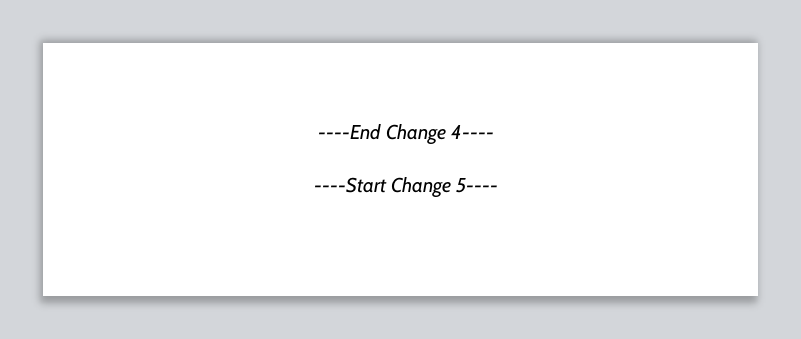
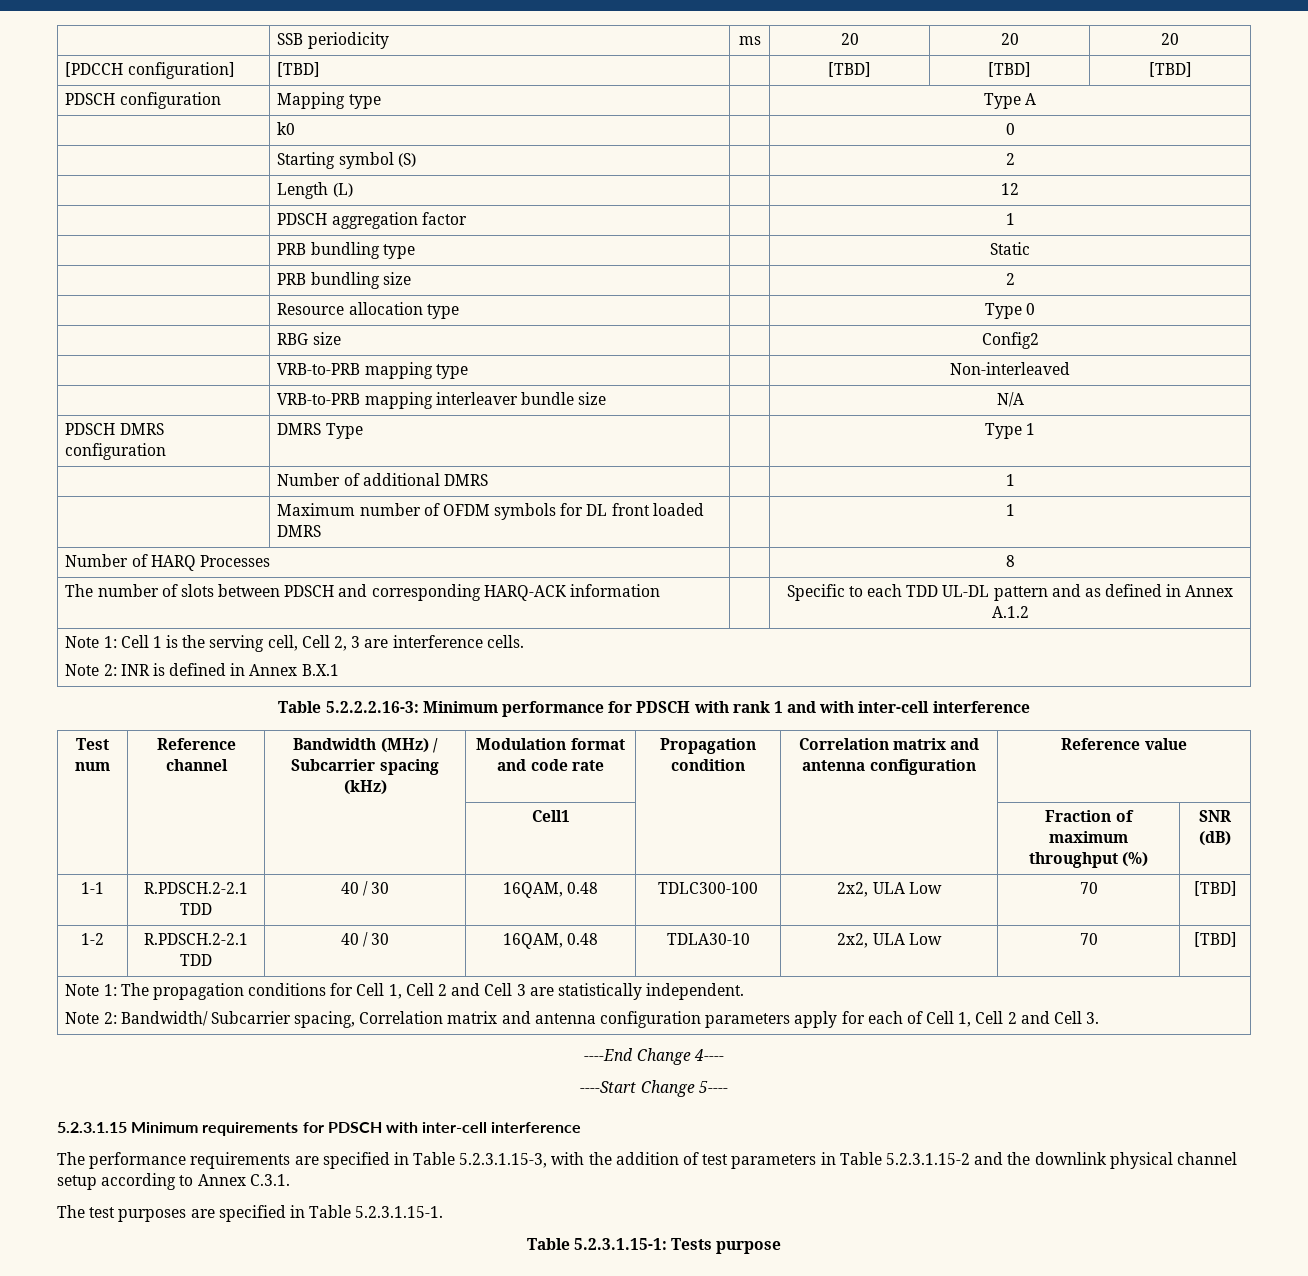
(318, 132) none -> [277,32,389,49] [738,36,761,45] [840,33,859,45] [1000,33,1019,45] [1161,33,1179,45] [65,62,235,79] [277,62,321,77] [828,62,871,77] [988,62,1031,77] [1148,62,1192,77] [65,92,221,109] [277,92,381,109] [983,93,1037,109] [277,122,296,135] [1005,123,1015,135] [277,152,416,169] [1005,153,1015,165] [277,182,353,199] [1001,183,1019,195] [277,212,467,229] [1005,213,1015,225] [277,242,415,259] [990,242,1030,255] [277,272,411,289] [1005,273,1015,285] [277,302,459,319] [984,303,1036,319] [277,332,341,345] [981,332,1039,349] [277,362,468,379] [950,362,1070,375] [277,392,607,409] [996,392,1024,407] [65,423,164,435] [65,443,167,460] [277,423,363,439] [984,423,1036,439] [277,473,488,486] [1005,474,1015,486] [277,503,704,520] [277,525,322,537] [1005,504,1015,516] [65,554,270,571] [1005,555,1015,567] [65,584,660,601] [786,584,1234,601] [991,606,1029,618] [65,635,524,652] [65,663,339,676] [278,701,1030,717] [76,738,109,750] [75,762,110,771] [156,738,236,750] [165,759,228,771] [293,738,438,753] [291,759,439,775] [343,780,387,795] [476,738,625,750] [497,759,604,771] [660,738,756,754] [671,759,745,771] [798,738,980,750] [802,759,976,775] [1061,738,1187,750] [531,810,570,822] [1045,810,1134,822] [1049,831,1128,843] [1028,852,1149,868] [1199,810,1232,822] [1199,831,1231,846] [81,882,104,894] [144,882,248,894] [180,903,212,915] [340,881,390,896] [502,882,599,898] [658,882,758,894] [837,882,942,897] [1079,882,1098,894] [1193,881,1237,896] [81,933,104,945] [144,933,248,945] [180,954,212,966] [340,932,390,947] [502,933,599,949] [666,933,750,945] [837,933,942,948] [1079,933,1098,945] [1193,932,1237,947] [65,983,745,1000] [65,1011,1100,1028] | SSB periodicity | ms | 20 | 20 | 20 // [PDCCH configuration] | [TBD] | | [TBD] | [TBD] | [TBD] // PDSCH configuration | Mapping type | | Type A // | k0 | | 0 // | Starting symbol (S) | | 2 // | Length (L) | | 12 // | PDSCH aggregation factor | | 1 // | PRB bundling type | | Static // | PRB bundling size | | 2 // | Resource allocation type | | Type 0 // | RBG size | | Config2 // | VRB-to-PRB mapping type | | Non-interleaved // | VRB-to-PRB mapping interleaver bundle size | | N/A // PDSCH DMRS configuration | DMRS Type | | Type 1 // | Number of additional DMRS | | 1 // | Maximum number of OFDM symbols for DL front loaded DMRS | | 1 // Number of HARQ Processes | | 8 // The number of slots between PDSCH and corresponding HARQ-ACK information | | Specific to each TDD UL-DL pattern and as defined in Annex A.1.2 // Note 1: Cell 1 is the serving cell, Cell 2, 3 are interference cells. // Note 2: INR is defined in Annex B.X.1 // Table 5.2.2.2.16-3: Minimum performance for PDSCH with rank 1 and with inter-cell interference // Test num | Reference channel | Bandwidth (MHz) / Subcarrier spacing (kHz) | Modulation format and code rate | Propagation condition | Correlation matrix and antenna configuration | Reference value // | | | Cell1 | | | Fraction of maximum throughput (%) | SNR (dB) // 1-1 | R.PDSCH.2-2.1 TDD | 40 / 30 | 16QAM, 0.48 | TDLC300-100 | 2x2, ULA Low | 70 | [TBD] // 1-2 | R.PDSCH.2-2.1 TDD | 40 / 30 | 16QAM, 0.48 | TDLA30-10 | 2x2, ULA Low | 70 | [TBD] // Note 1: The propagation conditions for Cell 1, Cell 2 and Cell 3 are statistically independent. // Note 2: Bandwidth/ Subcarrier spacing, Correlation matrix and antenna configuration parameters apply for each of Cell 1, Cell 2 and Cell 3. //
(499, 185) none -> [57,1122,582,1136] [57,1152,1237,1169] [57,1173,290,1190] [57,1205,444,1222] [526,1238,782,1254] // 5.2.3.1.15 Minimum requirements for PDSCH with inter-cell interference // The performance requirements are specified in Table 5.2.3.1.15-3, with the addition of test parameters in Table 5.2.3.1.15-2 and the downlink physical channel setup according to Annex C.3.1. // The test purposes are specified in Table 5.2.3.1.15-1. // Table 5.2.3.1.15-1: Tests purpose

